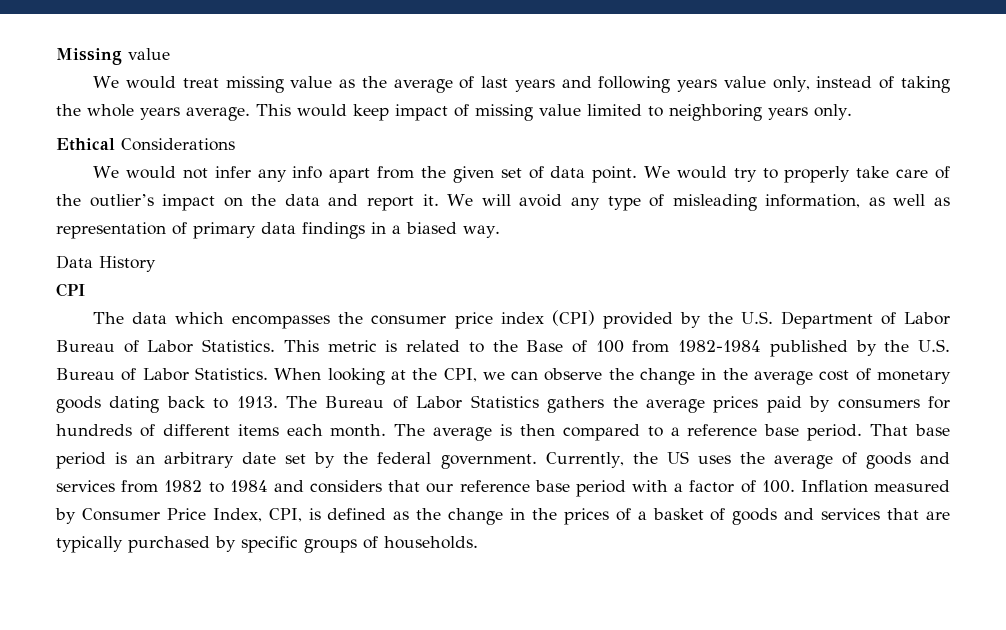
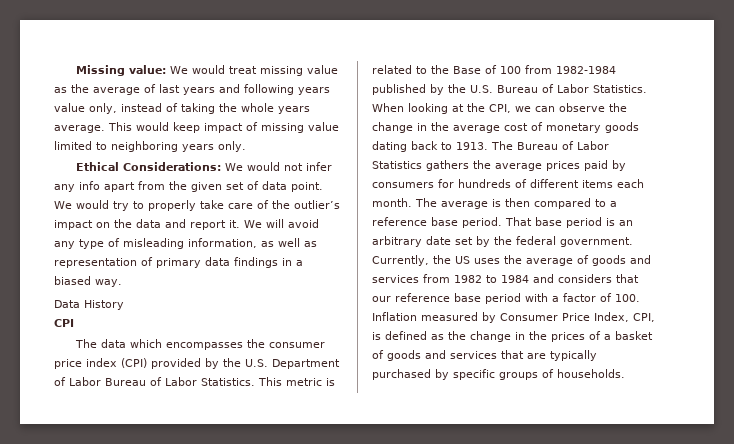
[128,48,170,60] value // -> [129,65,167,74] value:
[121,138,235,151] Considerations // -> [123,162,222,171] Considerations:

